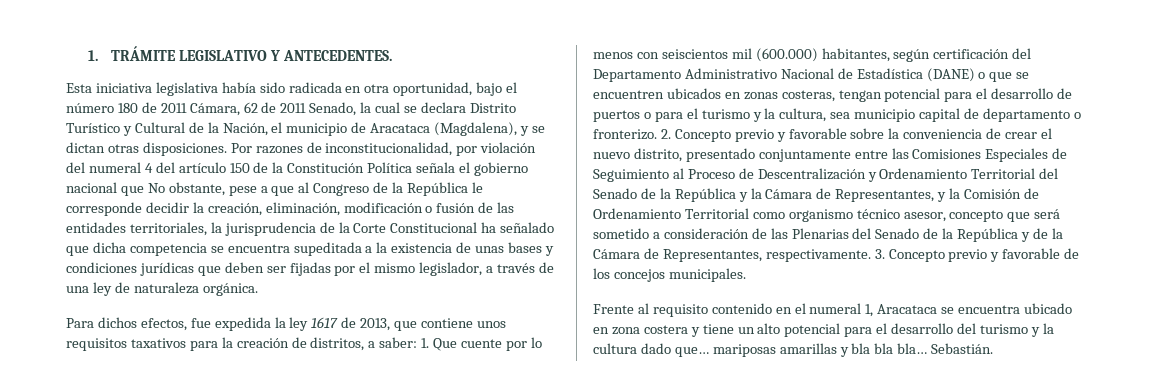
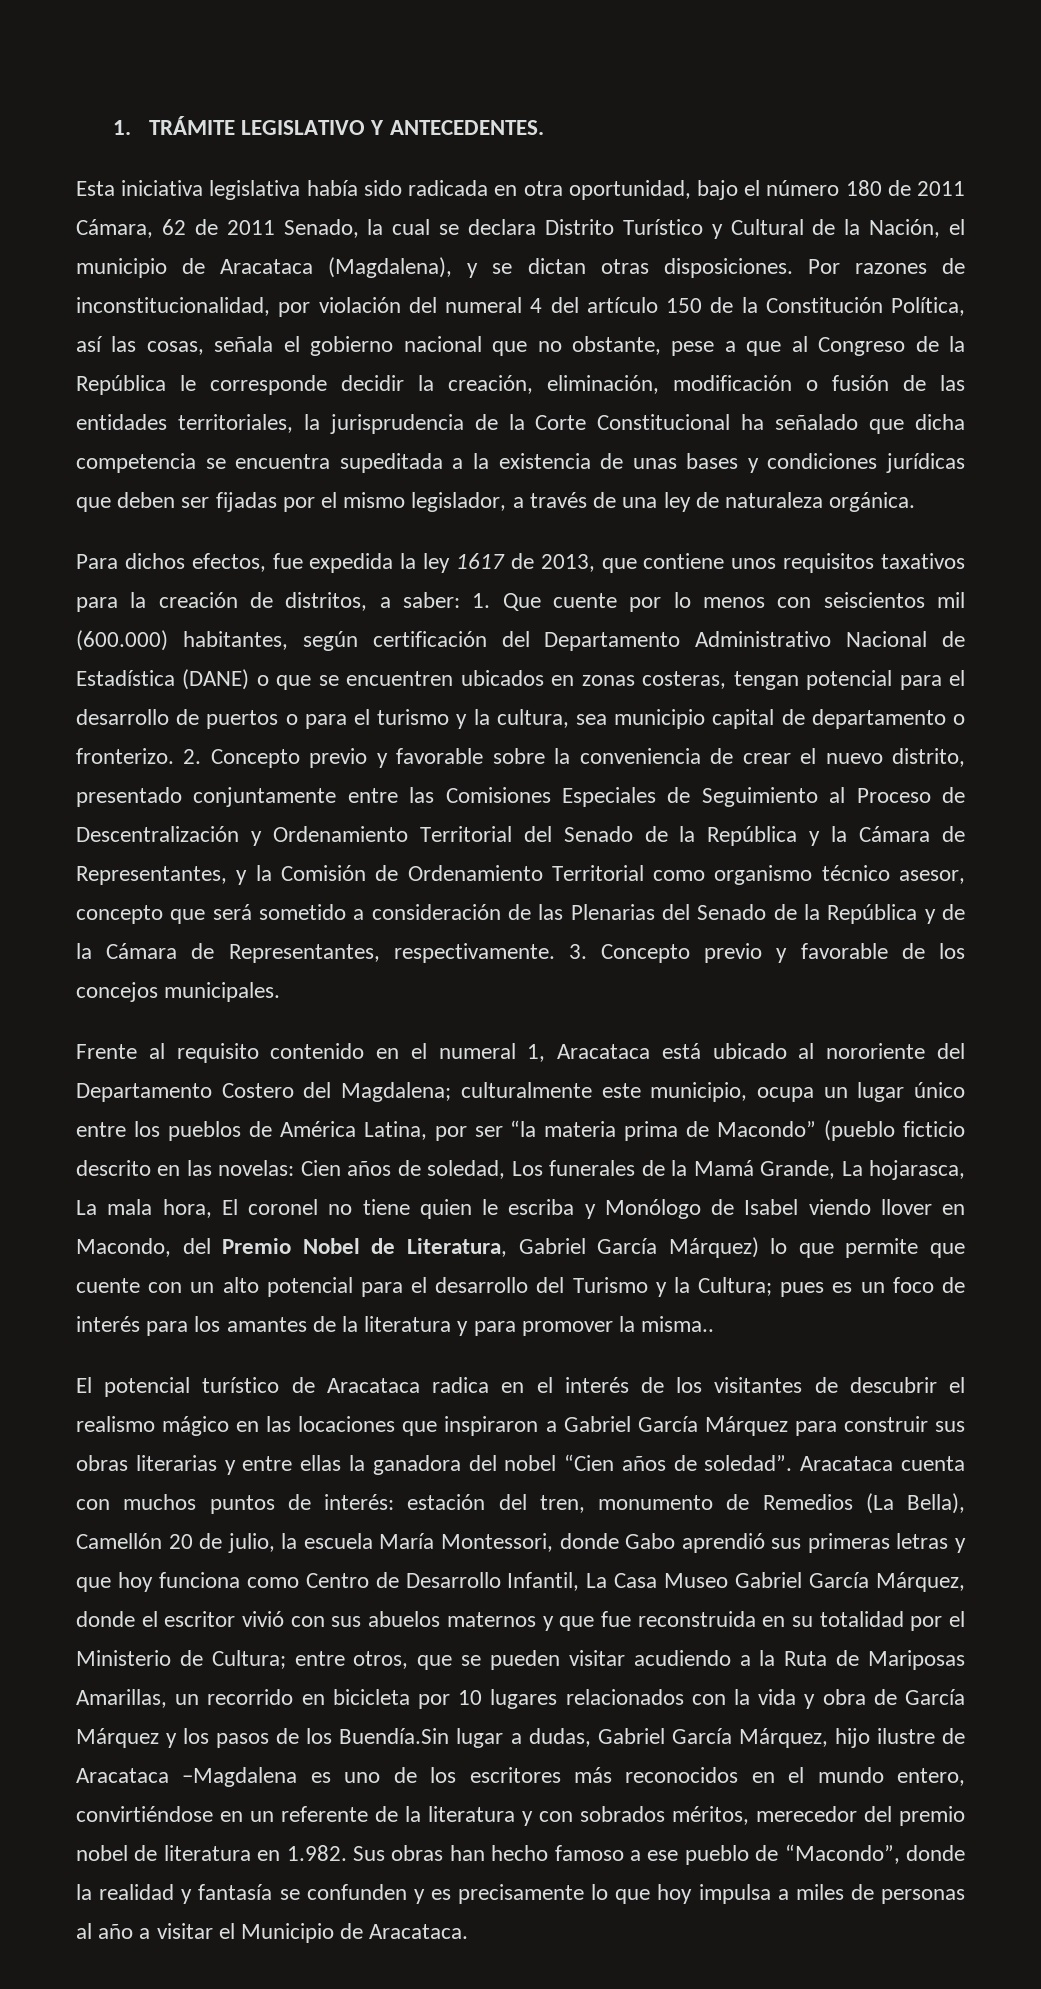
[367,162,413,173] Política -> [891,297,965,316] [76,336,204,355] Política, así las cosas,
[147,183,165,193] No -> [537,341,562,352] no
[941,303,1073,314] [593,324,734,337] se encuentra ubicado en zona costera y tiene -> [661,1043,965,1059] [76,1082,966,1102] [76,1120,966,1141] [76,1160,965,1180] [76,1199,965,1219] [76,1237,966,1258] [76,1278,183,1293] está ubicado al nororiente del Departamento Costero del Magdalena; culturalmente este municipio, ocupa un lugar único entre los pueblos de América Latina, por ser “la materia prima de Macondo” (pueblo ficticio descrito en las novelas: Cien años de soledad, Los funerales de la Mamá Grande, La hojarasca, La mala hora, El coronel no tiene quien le escriba y Monólogo de Isabel viendo llover en Macondo, del Premio Nobel de Literatura, Gabriel García Márquez) lo que permite que cuente con
[979,323,1054,337] [593,343,994,357] turismo y la cultura dado que… mariposas amarillas y bla bla bla… Sebastián. -> [572,1277,965,1297] [76,1316,715,1336] [76,1377,965,1397] [76,1416,966,1436] [76,1454,966,1475] [76,1493,965,1514] [76,1533,966,1553] [76,1572,965,1592] [76,1611,965,1631] [76,1650,965,1670] [76,1689,966,1709] [76,1728,965,1748] [76,1767,965,1787] [76,1806,965,1826] [76,1844,965,1865] [76,1884,965,1904] [76,1923,469,1943] Turismo y la Cultura; pues es un foco de interés para los amantes de la literatura y para promover la misma.. // El potencial turístico de Aracataca radica en el interés de los visitantes de descubrir el realismo mágico en las locaciones que inspiraron a Gabriel García Márquez para construir sus obras literarias y entre ellas la ganadora del nobel “Cien años de soledad”. Aracataca cuenta con muchos puntos de interés: estación del tren, monumento de Remedios (La Bella), Camellón 20 de julio, la escuela María Montessori, donde Gabo aprendió sus primeras letras y que hoy funciona como Centro de Desarrollo Infantil, La Casa Museo Gabriel García Márquez, donde el escritor vivió con sus abuelos maternos y que fue reconstruida en su totalidad por el Ministerio de Cultura; entre otros, que se pueden visitar acudiendo a la Ruta de Mariposas Amarillas, un recorrido en bicicleta por 10 lugares relacionados con la vida y obra de García Márquez y los pasos de los Buendía.Sin lugar a dudas, Gabriel García Márquez, hijo ilustre de Aracataca –Magdalena es uno de los escritores más reconocidos en el mundo entero, convirtiéndose en un referente de la literatura y con sobrados méritos, merecedor del premio nobel de literatura en 1.982. Sus obras han hecho famoso a ese pueblo de “Macondo”, donde la realidad y fantasía se confunden y es precisamente lo que hoy impulsa a miles de personas al año a visitar el Municipio de Aracataca.

